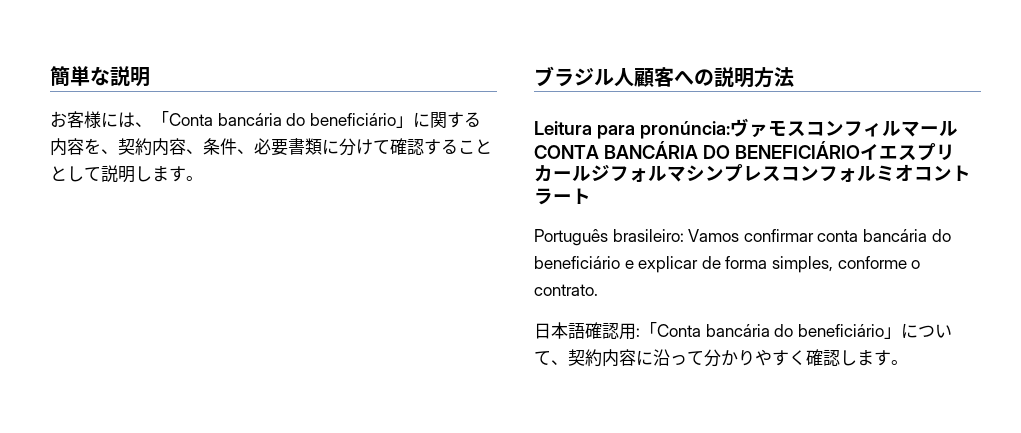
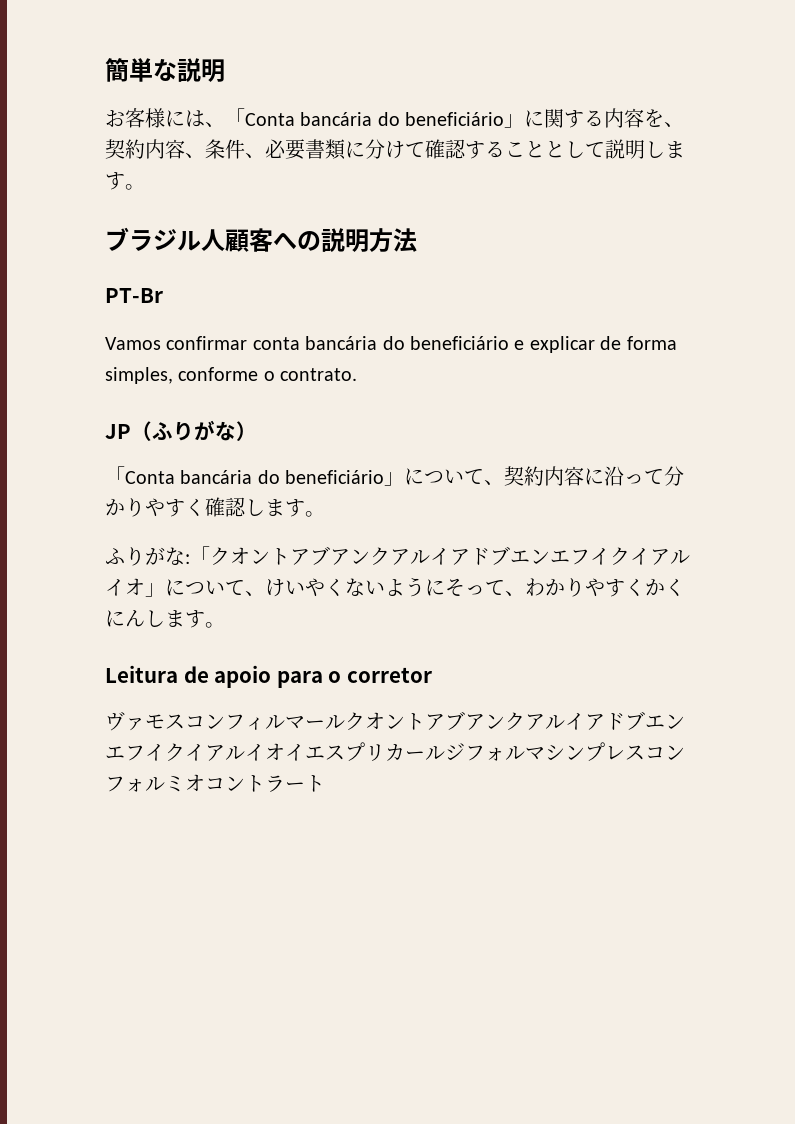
[534,121,730,139] Leitura para pronúncia: -> [105,288,163,303] [105,336,677,353] [105,367,358,384] [105,420,257,441] [105,466,685,486] [105,497,325,517] [105,546,690,566] [105,577,685,597] [105,609,225,628] [105,665,432,688] PT-Br // Vamos confirmar conta bancária do beneficiário e explicar de forma simples, conforme o contrato. // JP（ふりがな） // 「Conta bancária do beneficiário」について、契約内容に沿って分かりやすく確認します。 // ふりがな:「クオントアブアンクアルイアドブエンエフイクイアルイオ」について、けいやくないようにそって、わかりやすくかくにんします。 // Leitura de apoio para o corretor //
[534,141,860,159] CONTA BANCÁRIA DO BENEFICIÁRIO -> [345,711,685,730] [105,743,285,761] クオントアブアンクアルイアドブエンエフイクイアルイオ
[534,229,951,246] [534,256,921,273] [534,284,598,296] [534,322,952,340] [534,349,908,367] // Português brasileiro: Vamos confirmar conta bancária do beneficiário e explicar de forma simples, conforme o contrato. // 日本語確認用:「Conta bancária do beneficiário」について、契約内容に沿って分かりやすく確認します。 -> (325, 783) none

